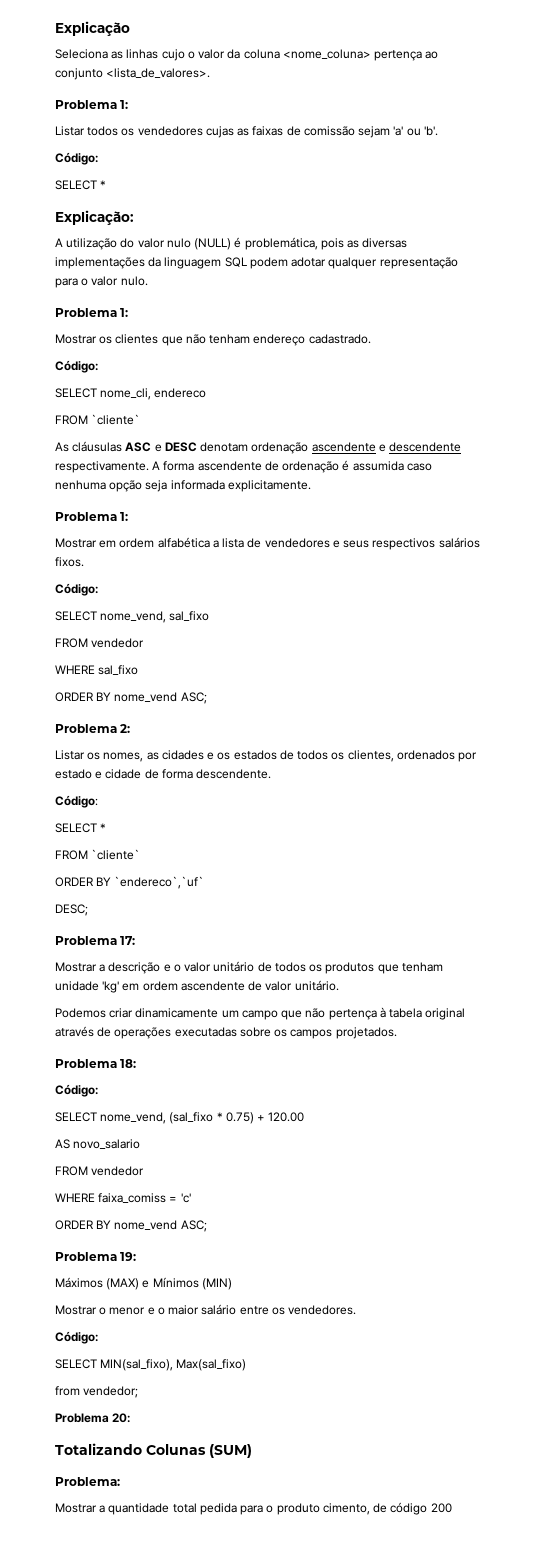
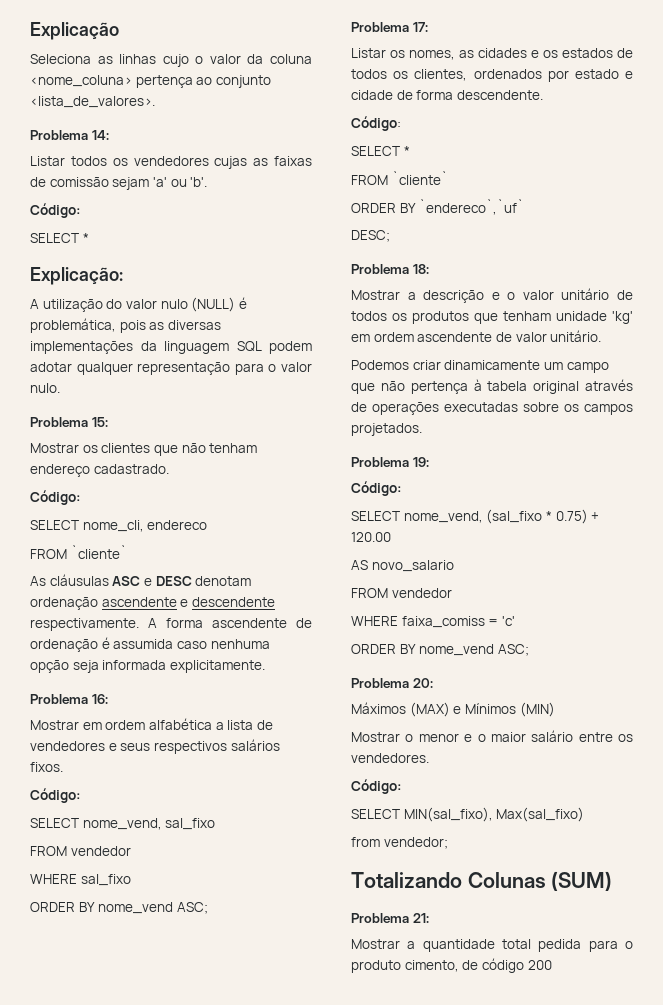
[120,100,129,109] 1: -> [91,130,109,140] 14:
[120,308,129,317] 1: -> [91,417,108,427] 15:
[120,512,129,521] 1: -> [91,694,108,704] 16:
[120,724,131,733] 2: -> [412,22,428,32] 17:
[120,936,136,945] 17: -> [412,264,429,274] 18:
[120,1059,137,1068] 18: -> [412,457,429,467] 19:
[120,1252,137,1261] 19: -> [412,678,433,688] 20:
[55,1413,131,1423] // Problema 20: -> (448, 843) none
[55,1477,120,1486] Problema: -> [351,913,429,923] Problema 21:

